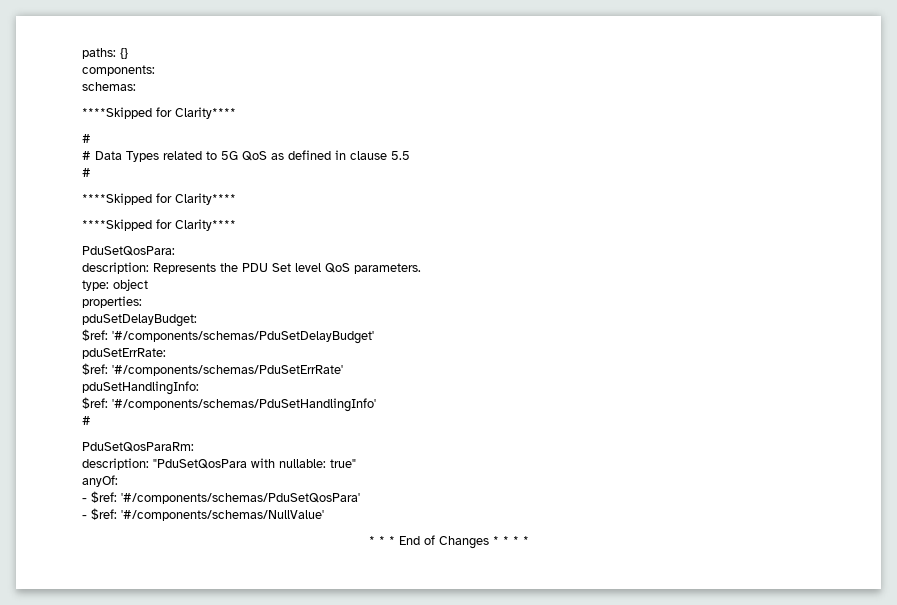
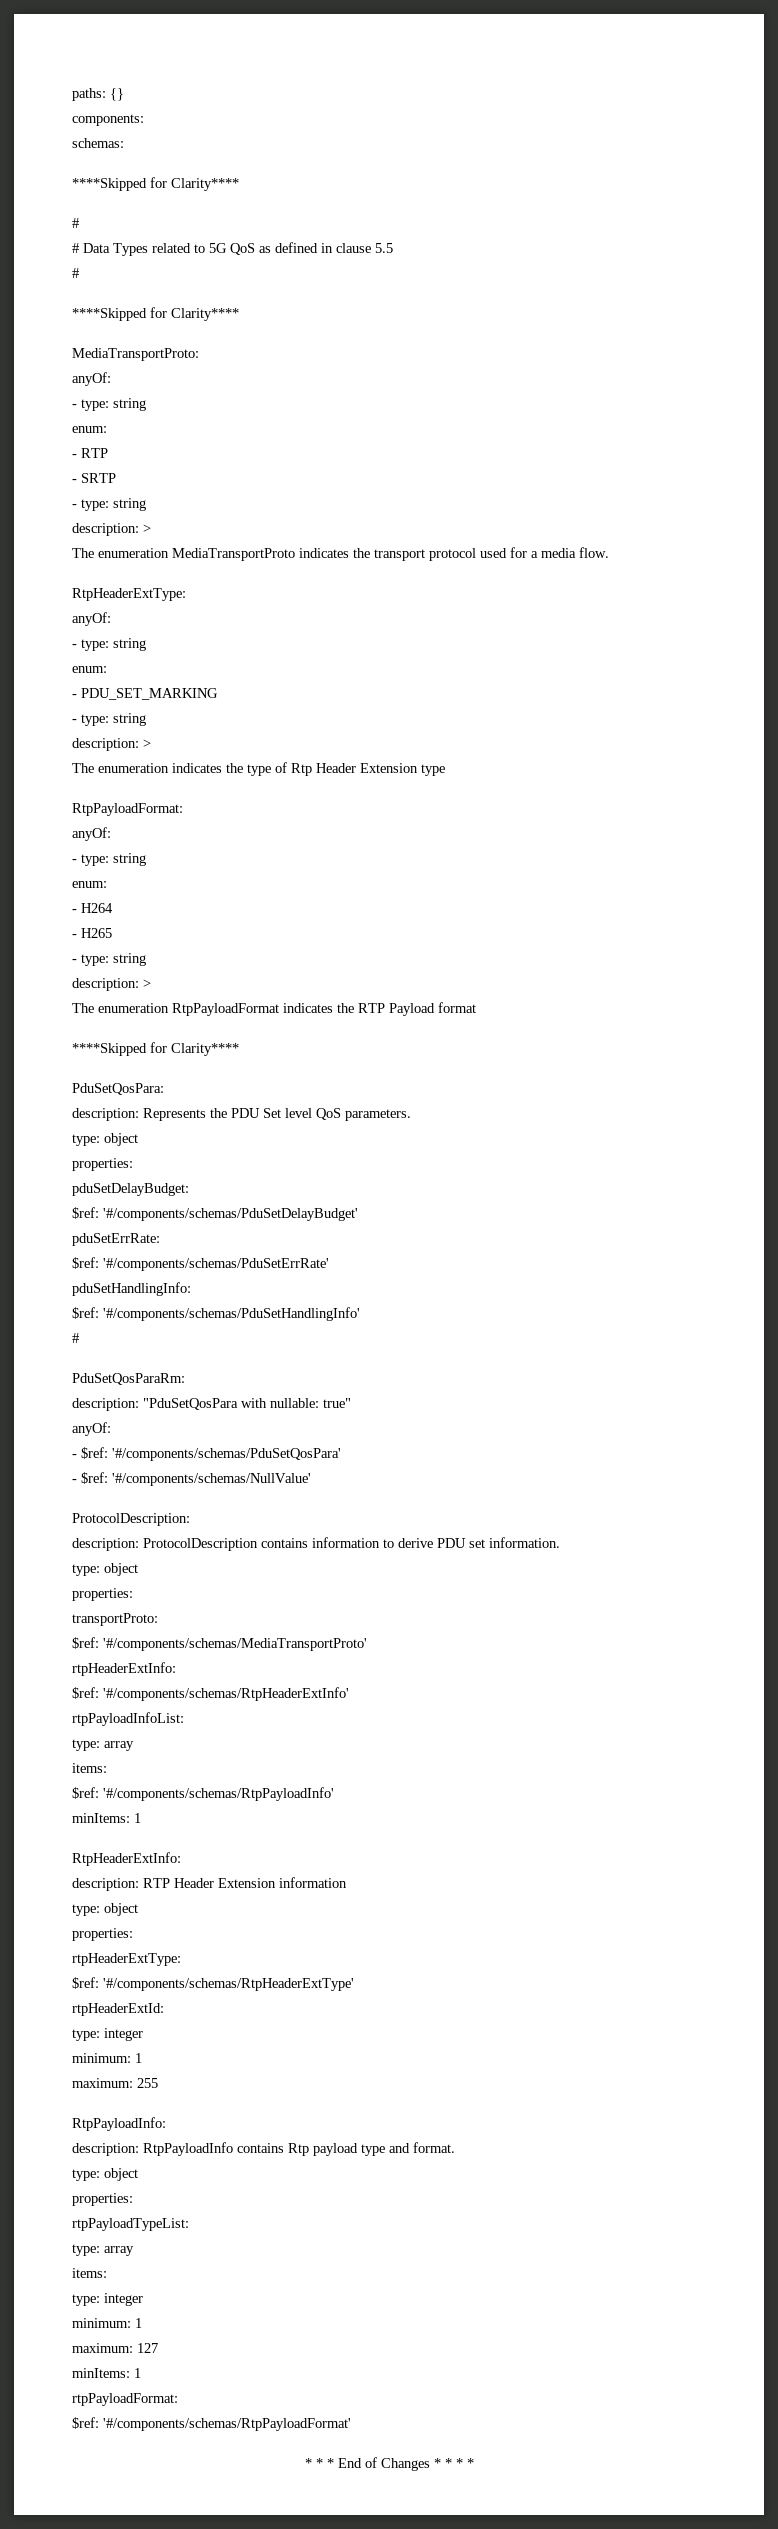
(236, 199) none -> [72,348,199,361] [72,372,111,386] [72,398,146,411] [72,426,107,433] [72,448,108,458] [72,473,116,483] [72,498,146,511] [72,523,151,536] [72,547,609,561] [72,588,186,601] [72,612,111,626] [72,638,146,651] [72,666,107,673] [72,688,218,700] [72,713,146,726] [72,738,151,751] [72,762,445,776] [72,803,183,816] [72,827,111,841] [72,853,146,866] [72,881,107,888] [72,903,113,913] [72,928,112,938] [72,953,146,966] [72,978,151,991] [72,1002,476,1016] // MediaTransportProto: // anyOf: // - type: string // enum: // - RTP // - SRTP // - type: string // description: > // The enumeration MediaTransportProto indicates the transport protocol used for a media flow. // RtpHeaderExtType: // anyOf: // - type: string // enum: // - PDU_SET_MARKING // - type: string // description: > // The enumeration indicates the type of Rtp Header Extension type // RtpPayloadFormat: // anyOf: // - type: string // enum: // - H264 // - H265 // - type: string // description: > // The enumeration RtpPayloadFormat indicates the RTP Payload format
(324, 515) none -> [72,1513,190,1526] [72,1537,560,1551] [72,1563,138,1576] [72,1588,133,1601] [72,1613,158,1626] [72,1637,367,1651] [72,1662,176,1676] [72,1687,349,1701] [72,1712,184,1726] [72,1739,134,1751] [72,1763,107,1773] [72,1787,334,1801] [72,1813,141,1823] [72,1852,181,1866] [72,1877,347,1891] [72,1903,138,1916] [72,1928,133,1941] [72,1953,181,1966] [72,1977,354,1991] [72,2003,164,2016] [72,2028,143,2041] [72,2053,142,2063] [72,2078,158,2088] [72,2117,166,2131] [72,2142,455,2156] [72,2168,138,2181] [72,2193,133,2206] [72,2218,189,2231] [72,2244,134,2256] [72,2268,107,2278] [72,2293,143,2306] [72,2318,142,2328] [72,2343,158,2353] [72,2368,141,2378] [72,2393,178,2406] [72,2417,351,2431] // ProtocolDescription: // description: ProtocolDescription contains information to derive PDU set information. // type: object // properties: // transportProto: // $ref: '#/components/schemas/MediaTransportProto' // rtpHeaderExtInfo: // $ref: '#/components/schemas/RtpHeaderExtInfo' // rtpPayloadInfoList: // type: array // items: // $ref: '#/components/schemas/RtpPayloadInfo' // minItems: 1 // RtpHeaderExtInfo: // description: RTP Header Extension information // type: object // properties: // rtpHeaderExtType: // $ref: '#/components/schemas/RtpHeaderExtType' // rtpHeaderExtId: // type: integer // minimum: 1 // maximum: 255 // RtpPayloadInfo: // description: RtpPayloadInfo contains Rtp payload type and format. // type: object // properties: // rtpPayloadTypeList: // type: array // items: // type: integer // minimum: 1 // maximum: 127 // minItems: 1 // rtpPayloadFormat: // $ref: '#/components/schemas/RtpPayloadFormat'

